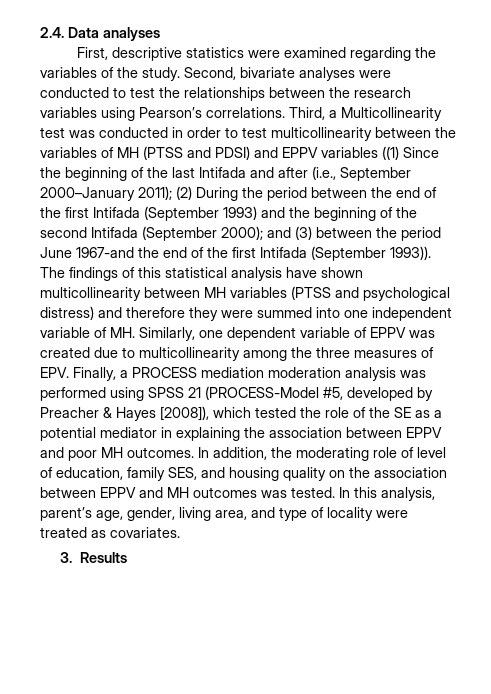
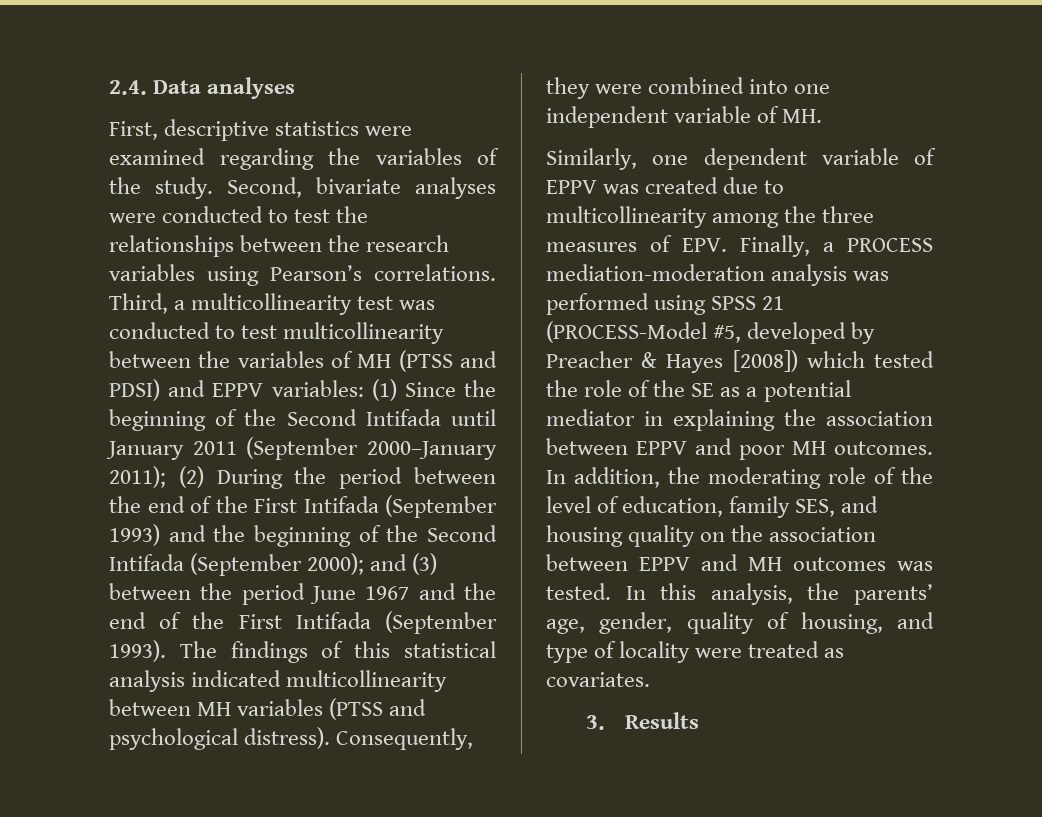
[341,107,442,121] Multicollinearity -> [191,293,353,315] multicollinearity
[172,127,221,138] in order -> (210, 330) none
[321,146,399,160] variables ((1) -> [271,379,397,401] variables: (1)
[172,166,411,181] last Intifada and after (i.e., September -> [286,409,496,426] [106,437,359,460] Second Intifada until January 2011 (September
[65,207,89,218] first -> [254,498,297,513] First
[40,227,87,238] second -> [427,525,497,542] Second
[76,246,431,261] 1967-and the end of the first Intifada (September 1993)). -> [365,583,496,600] [109,611,497,634] [109,640,166,662] 1967 and the end of the First Intifada (September 1993).
[286,267,363,278] have shown -> [191,670,282,687] indicated
[40,306,185,320] distress) and therefore -> [244,727,474,750] distress). Consequently,
[257,307,312,318] summed -> [648,77,745,94] combined
(135, 332) none -> (823, 116) //
[201,367,341,378] mediation moderation -> [546,264,765,281] mediation-moderation
[160,406,209,421] [2008]), -> [732,350,798,372] [2008])
(414, 452) none -> [901,467,933,484] the
[40,507,247,521] parent’s age, gender, living area, -> [807,583,933,605] [546,612,883,634] the parents’ age, gender, quality of housing,

